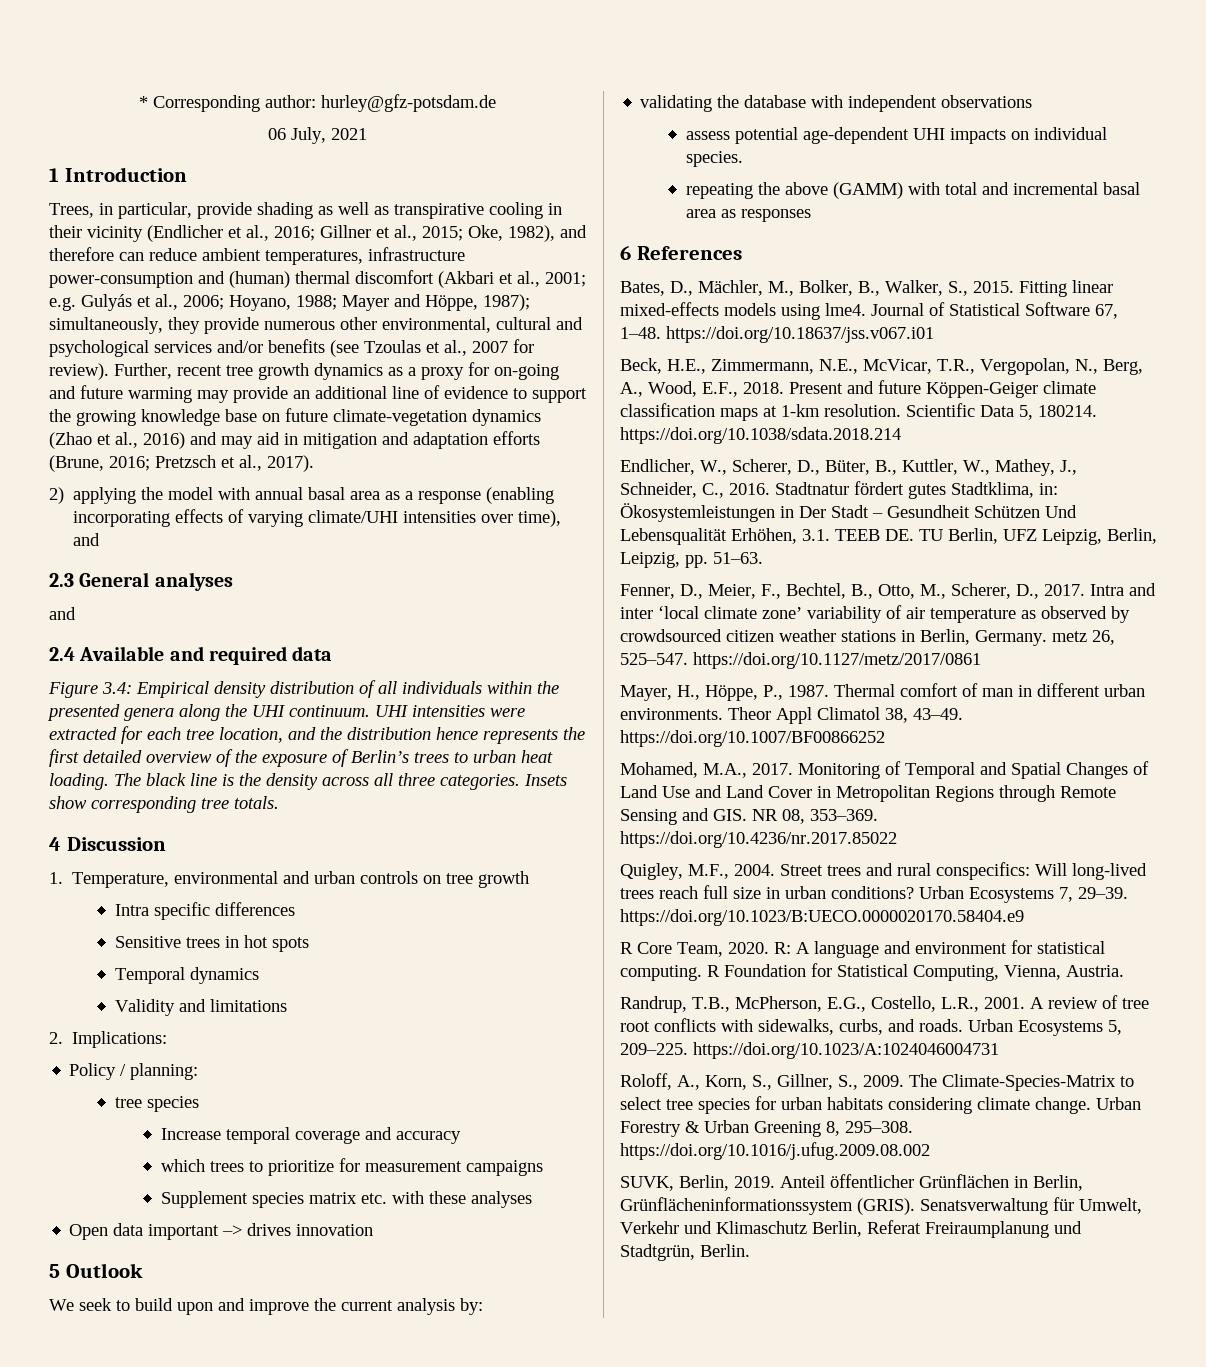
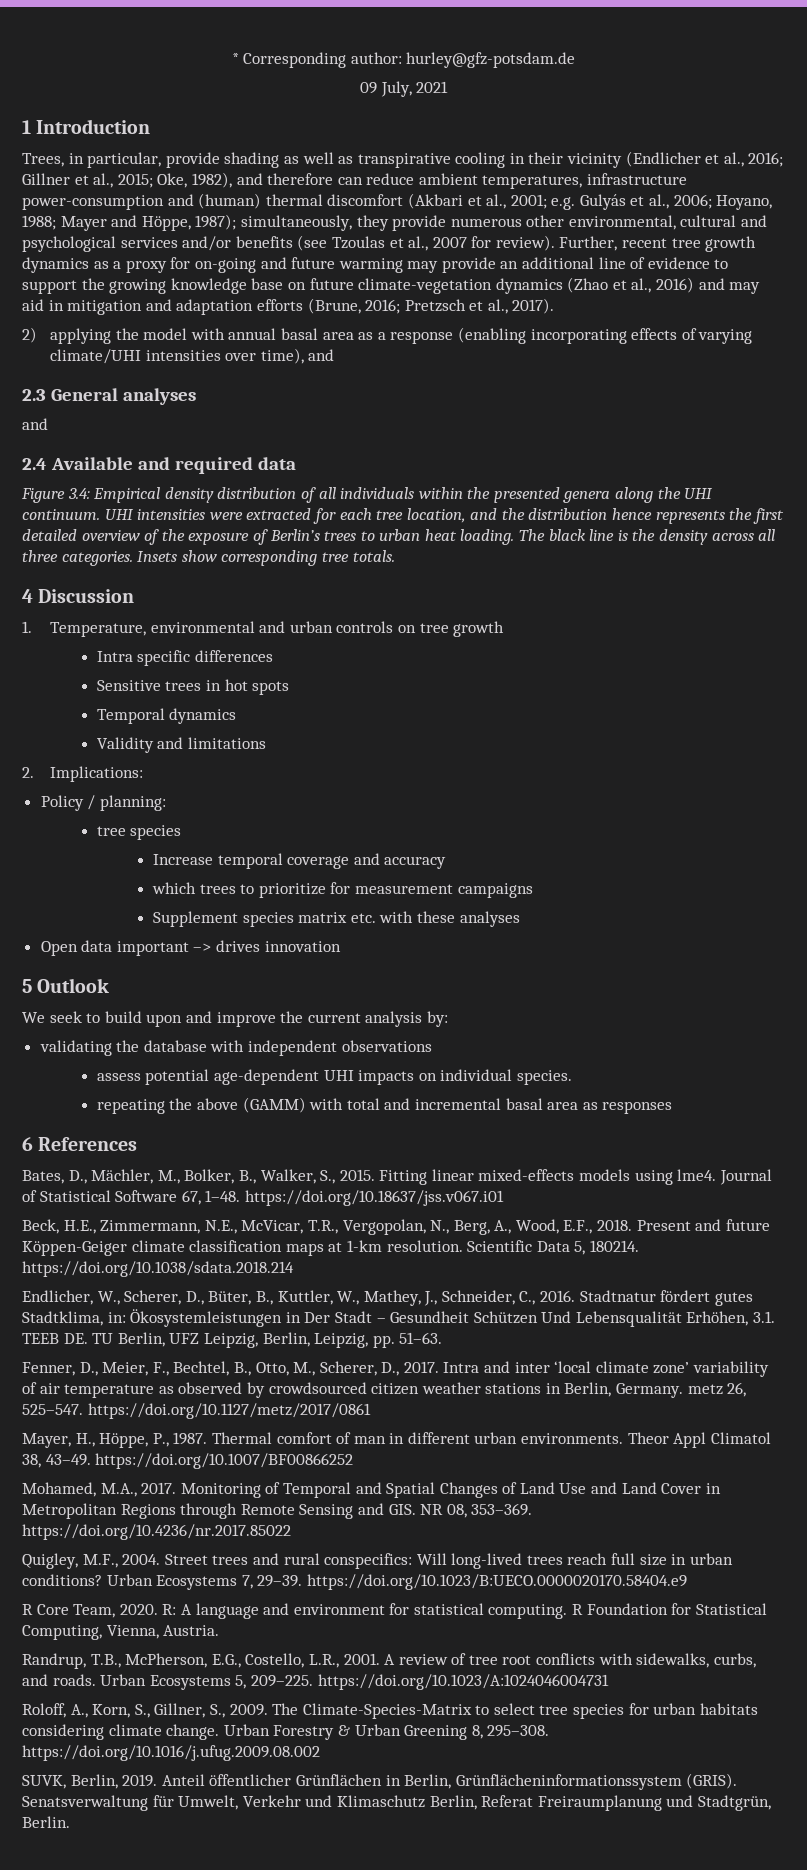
[268,128,286,140] 06 -> [359,82,377,94] 09

